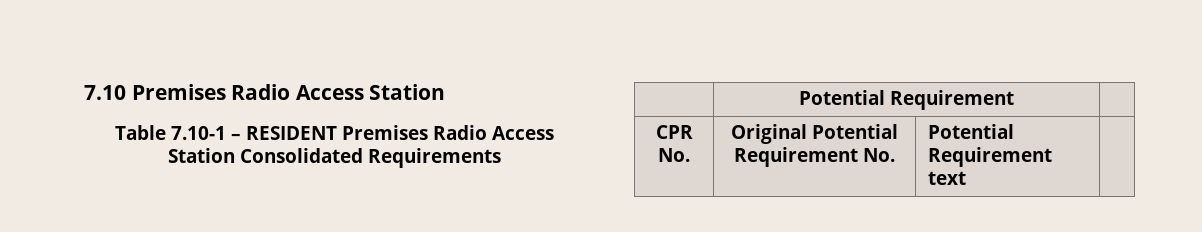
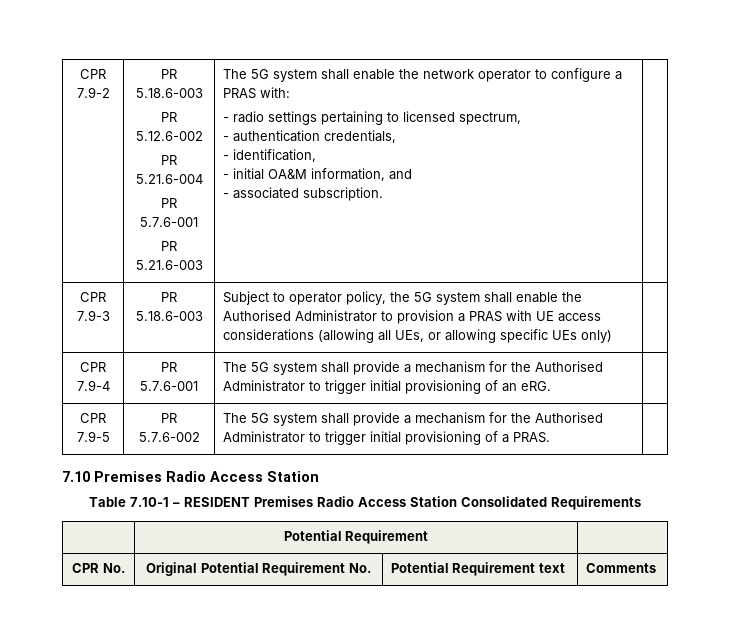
(84, 92) none -> [80,69,106,79] [76,87,110,98] [161,69,177,79] [135,88,203,98] [161,112,177,122] [135,131,203,141] [161,155,177,165] [135,174,203,184] [161,198,177,208] [140,217,198,227] [161,241,177,251] [135,260,203,270] [222,68,622,82] [222,87,290,99] [222,111,521,125] [222,130,396,143] [222,149,316,162] [222,168,412,181] [222,187,383,201] [80,292,106,302] [76,310,110,321] [161,292,177,302] [135,311,203,321] [222,291,582,305] [222,310,601,324] [222,329,612,343] [80,362,106,372] [76,380,110,391] [161,362,177,372] [140,381,198,391] [222,361,603,375] [222,380,551,394] [80,413,106,423] [76,431,110,442] [161,413,177,423] [138,432,200,442] [222,412,603,426] [222,431,550,445] CPR 7.9-2 | PR 5.18.6-003 // PR 5.12.6-002 // PR 5.21.6-004 // PR 5.7.6-001 // PR 5.21.6-003 | The 5G system shall enable the network operator to configure a PRAS with: // - radio settings pertaining to licensed spectrum, // - authentication credentials, // - identification, // - initial OA&M information, and // - associated subscription. | // CPR 7.9-3 | PR 5.18.6-003 | Subject to operator policy, the 5G system shall enable the Authorised Administrator to provision a PRAS with UE access considerations (allowing all UEs, or allowing specific UEs only) | // CPR 7.9-4 | PR 5.7.6-001 | The 5G system shall provide a mechanism for the Authorised Administrator to trigger initial provisioning of an eRG. | // CPR 7.9-5 | PR 5.7.6-002 | The 5G system shall provide a mechanism for the Authorised Administrator to trigger initial provisioning of a PRAS. | //
(966, 178) none -> [585,563,656,573] Comments

